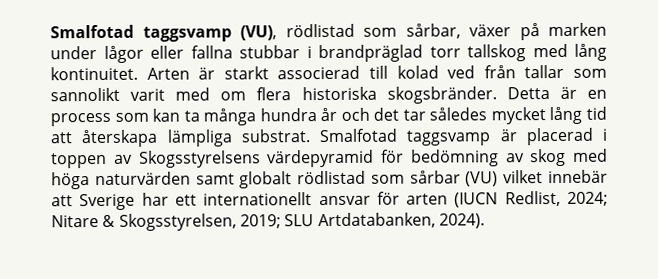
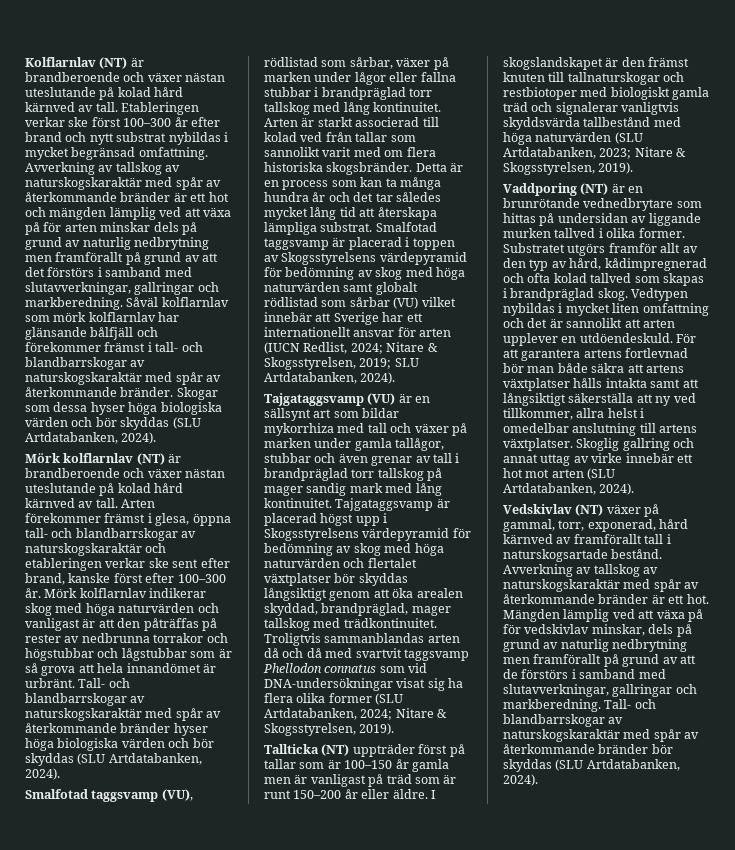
(50, 31) none -> [25,57,144,69] [25,72,226,82] [25,87,184,100] [25,102,200,115] [25,117,220,127] [25,132,228,145] [25,147,208,160] [25,162,181,175] [25,177,222,190] [25,192,229,202] [25,207,231,220] [25,222,197,235] [25,237,210,250] [25,252,218,265] [25,267,192,277] [25,282,219,295] [25,297,229,310] [25,312,180,322] [25,327,158,340] [25,342,203,352] [25,357,146,370] [25,372,222,385] [25,387,218,400] [25,402,222,415] [25,417,201,430] [25,432,157,444] [25,453,182,465] [25,468,226,478] [25,483,184,496] [25,498,156,508] [25,513,231,526] [25,528,197,541] [25,543,167,556] [25,558,230,571] [25,573,226,585] [25,588,207,598] [25,603,219,616] [25,618,217,631] [25,633,228,643] [25,648,232,661] [25,663,216,676] [25,678,130,688] [25,693,146,706] [25,708,222,721] [25,723,208,736] [25,738,214,751] [25,753,202,766] [25,768,60,780] Kolflarnlav (NT) är brandberoende och växer nästan uteslutande på kolad hård kärnved av tall. Etableringen verkar ske först 100–300 år efter brand och nytt substrat nybildas i mycket begränsad omfattning. Avverkning av tallskog av naturskogskaraktär med spår av återkommande bränder är ett hot och mängden lämplig ved att växa på för arten minskar dels på grund av naturlig nedbrytning men framförallt på grund av att det förstörs i samband med slutavverkningar, gallringar och markberedning. Såväl kolflarnlav som mörk kolflarnlav har glänsande bålfjäll och förekommer främst i tall- och blandbarrskogar av naturskogskaraktär med spår av återkommande bränder. Skogar som dessa hyser höga biologiska värden och bör skyddas (SLU Artdatabanken, 2024). // Mörk kolflarnlav (NT) är brandberoende och växer nästan uteslutande på kolad hård kärnved av tall. Arten förekommer främst i glesa, öppna tall- och blandbarrskogar av naturskogskaraktär och etableringen verkar ske sent efter brand, kanske först efter 100–300 år. Mörk kolflarnlav indikerar skog med höga naturvärden och vanligast är att den påträffas på rester av nedbrunna torrakor och högstubbar och lågstubbar som är så grova att hela innandömet är urbränt. Tall- och blandbarrskogar av naturskogskaraktär med spår av återkommande bränder hyser höga biologiska värden och bör skyddas (SLU Artdatabanken, 2024). //
(485, 221) none -> [264,393,431,406] [264,408,400,421] [264,423,467,436] [264,438,445,451] [264,453,460,466] [264,468,443,481] [264,483,442,496] [264,498,450,511] [264,513,388,526] [264,528,471,541] [264,543,444,556] [264,558,417,568] [264,573,408,586] [264,588,463,601] [264,603,451,616] [264,618,437,631] [264,633,460,646] [264,648,469,661] [263,663,428,673] [264,678,464,691] [264,693,404,705] [264,708,448,720] [264,723,395,736] [264,744,465,757] [264,759,449,772] [264,774,457,787] [264,789,436,799] [503,57,690,70] [503,72,685,85] [503,87,710,100] [503,102,680,115] [503,117,681,130] [503,132,643,145] [503,147,687,159] [503,162,634,175] [503,183,644,196] [503,198,702,211] [503,213,701,226] [503,228,685,238] [503,243,698,256] [503,258,707,271] [503,273,704,286] [503,288,689,301] [503,303,709,316] [503,318,675,328] [503,333,697,346] [503,348,689,361] [503,363,684,373] [503,378,699,391] [503,393,696,406] [503,408,645,420] [503,423,698,436] [503,438,695,451] [503,453,693,466] [503,468,616,480] [503,483,635,495] [503,504,660,517] [503,519,689,532] [503,534,671,544] [503,549,663,562] [503,564,659,577] [503,579,700,592] [503,594,709,604] [503,609,703,622] [503,624,692,637] [503,639,688,652] [503,654,696,667] [503,669,666,679] [503,684,697,697] [503,699,656,712] [503,714,624,727] [503,729,700,742] [503,744,673,754] [503,759,680,772] [503,774,538,786] // Tajgataggsvamp (VU) är en sällsynt art som bildar mykorrhiza med tall och växer på marken under gamla tallågor, stubbar och även grenar av tall i brandpräglad torr tallskog på mager sandig mark med lång kontinuitet. Tajgataggsvamp är placerad högst upp i Skogsstyrelsens värdepyramid för bedömning av skog med höga naturvärden och flertalet växtplatser bör skyddas långsiktigt genom att öka arealen skyddad, brandpräglad, mager tallskog med trädkontinuitet. Troligtvis sammanblandas arten då och då med svartvit taggsvamp Phellodon connatus som vid DNA-undersökningar visat sig ha flera olika former (SLU Artdatabanken, 2024; Nitare & Skogsstyrelsen, 2019). // Tallticka (NT) uppträder först på tallar som är 100–150 år gamla men är vanligast på träd som är runt 150–200 år eller äldre. I skogslandskapet är den främst knuten till tallnaturskogar och restbiotoper med biologiskt gamla träd och signalerar vanligtvis skyddsvärda tallbestånd med höga naturvärden (SLU Artdatabanken, 2023; Nitare & Skogsstyrelsen, 2019). // Vaddporing (NT) är en brunrötande vednedbrytare som hittas på undersidan av liggande murken tallved i olika former. Substratet utgörs framför allt av den typ av hård, kådimpregnerad och ofta kolad tallved som skapas i brandpräglad skog. Vedtypen nybildas i mycket liten omfattning och det är sannolikt att arten upplever en utdöendeskuld. För att garantera artens fortlevnad bör man både säkra att artens växtplatser hålls intakta samt att långsiktigt säkerställa att ny ved tillkommer, allra helst i omedelbar anslutning till artens växtplatser. Skoglig gallring och annat uttag av virke innebär ett hot mot arten (SLU Artdatabanken, 2024). // Vedskivlav (NT) växer på gammal, torr, exponerad, hård kärnved av framförallt tall i naturskogsartade bestånd. Avverkning av tallskog av naturskogskaraktär med spår av återkommande bränder är ett hot. Mängden lämplig ved att växa på för vedskivlav minskar, dels på grund av naturlig nedbrytning men framförallt på grund av att de förstörs i samband med slutavverkningar, gallringar och markberedning. Tall- och blandbarrskogar av naturskogskaraktär med spår av återkommande bränder bör skyddas (SLU Artdatabanken, 2024).

